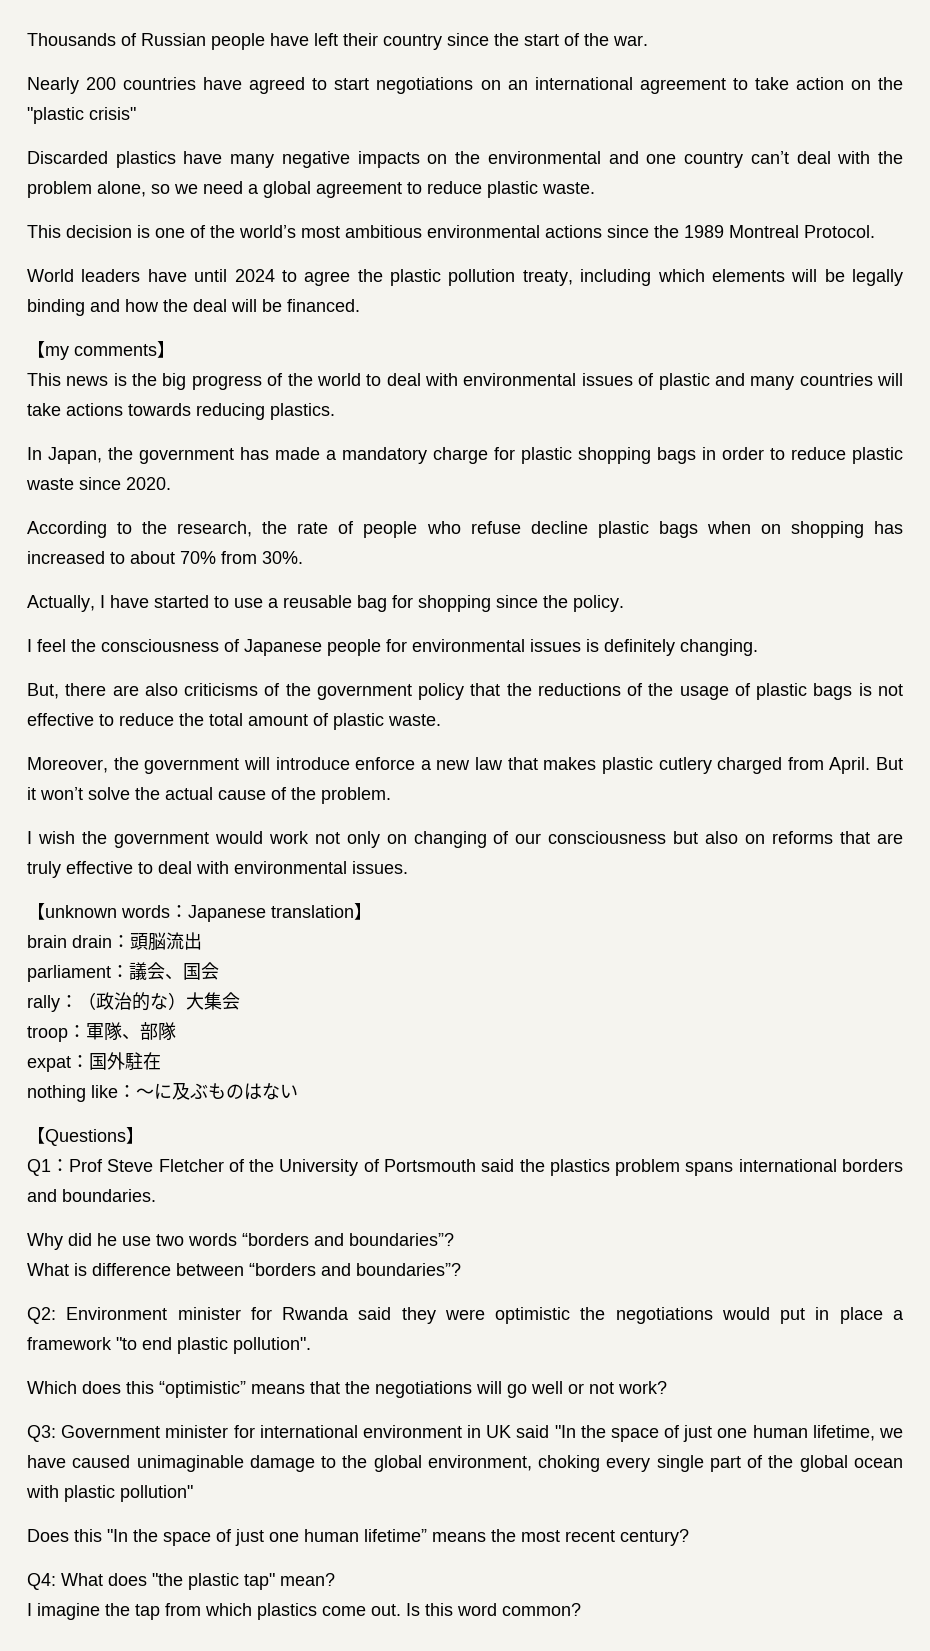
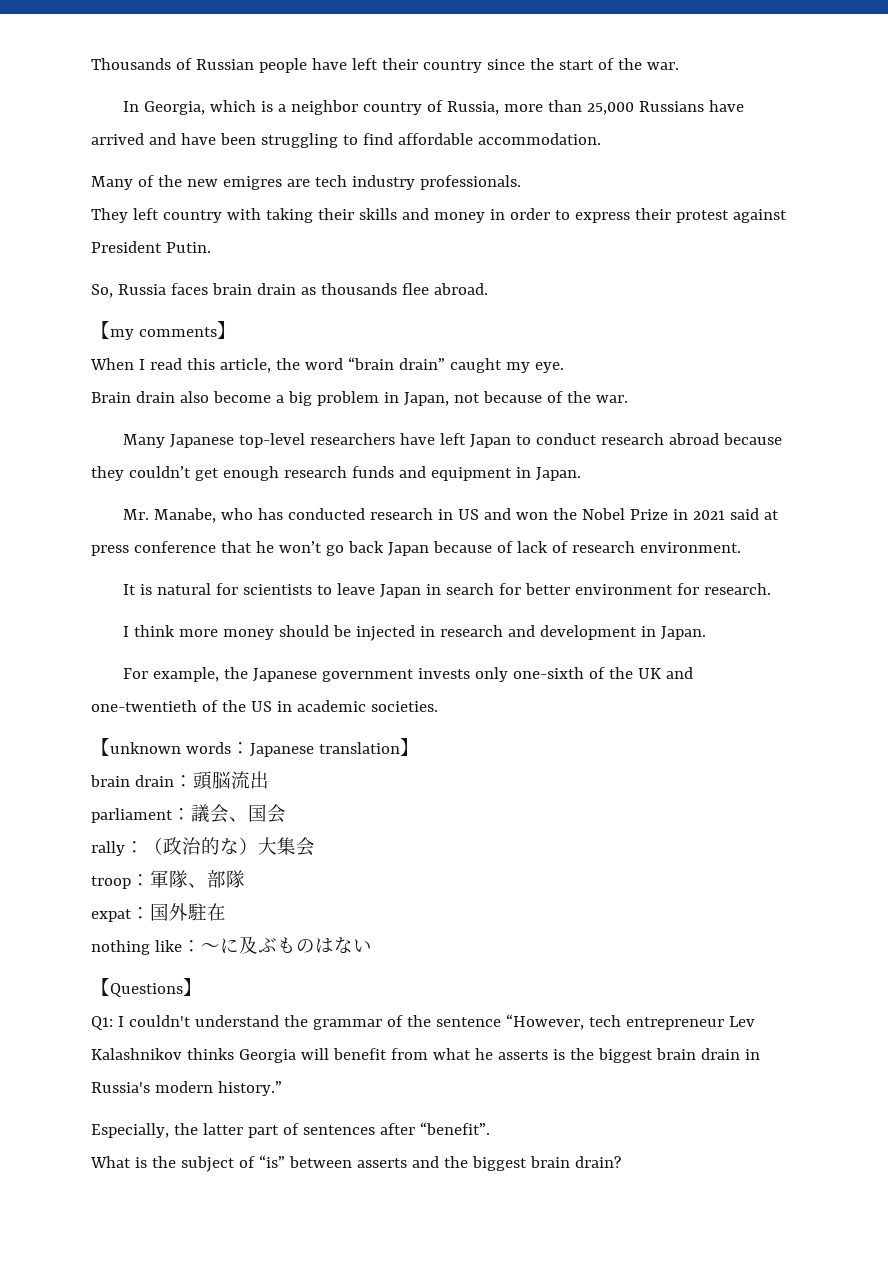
[27,77,903,94] [27,107,136,124] [27,151,904,168] [27,181,595,198] [27,225,875,238] [27,269,903,286] [27,299,360,316] [27,341,175,360] [27,373,903,390] [27,403,335,420] [27,447,903,464] [26,477,171,490] [27,521,903,538] [27,551,303,564] [27,595,624,612] [27,639,758,656] [27,683,904,700] [27,713,441,730] [27,757,903,774] [27,787,391,804] [27,831,904,848] [27,861,408,878] Nearly 200 countries have agreed to start negotiations on an international agreement to take action on the "plastic crisis" // Discarded plastics have many negative impacts on the environmental and one country can’t deal with the problem alone, so we need a global agreement to reduce plastic waste. // This decision is one of the world’s most ambitious environmental actions since the 1989 Montreal Protocol. // World leaders have until 2024 to agree the plastic pollution treaty, including which elements will be legally binding and how the deal will be financed. // 【my comments】 // This news is the big progress of the world to deal with environmental issues of plastic and many countries will take actions towards reducing plastics. // In Japan, the government has made a mandatory charge for plastic shopping bags in order to reduce plastic waste since 2020. // According to the research, the rate of people who refuse decline plastic bags when on shopping has increased to about 70% from 30%. // Actually, I have started to use a reusable bag for shopping since the policy. // I feel the consciousness of Japanese people for environmental issues is definitely changing. // But, there are also criticisms of the government policy that the reductions of the usage of plastic bags is not effective to reduce the total amount of plastic waste. // Moreover, the government will introduce enforce a new law that makes plastic cutlery charged from April. But it won’t solve the actual cause of the problem. // I wish the government would work not only on changing of our consciousness but also on reforms that are truly effective to deal with environmental issues. -> [122,100,744,115] [91,133,601,148] [91,175,521,190] [91,208,787,223] [91,241,211,253] [91,283,488,298] [91,321,236,340] [90,357,564,373] [91,391,628,406] [122,433,782,448] [91,466,581,481] [122,508,779,523] [91,541,741,556] [122,583,771,598] [122,625,706,641] [122,667,693,682] [91,700,438,712] In Georgia, which is a neighbor country of Russia, more than 25,000 Russians have arrived and have been struggling to find affordable accommodation. // Many of the new emigres are tech industry professionals. // They left country with taking their skills and money in order to express their protest against President Putin. // So, Russia faces brain drain as thousands flee abroad. // 【my comments】 // When I read this article, the word “brain drain” caught my eye. // Brain drain also become a big problem in Japan, not because of the war. // Many Japanese top-level researchers have left Japan to conduct research abroad because they couldn’t get enough research funds and equipment in Japan. // Mr. Manabe, who has conducted research in US and won the Nobel Prize in 2021 said at press conference that he won’t go back Japan because of lack of research environment. // It is natural for scientists to leave Japan in search for better environment for research. // I think more money should be injected in research and development in Japan. // For example, the Japanese government invests only one-sixth of the UK and one-twentieth of the US in academic societies.
[27,1159,904,1176] [27,1189,156,1202] [27,1233,454,1250] [27,1263,461,1276] [27,1307,904,1324] [27,1337,311,1354] [27,1381,667,1398] [27,1425,903,1442] [27,1455,903,1472] [26,1485,193,1502] [27,1529,689,1546] [27,1573,335,1590] [27,1603,581,1620] Q1：Prof Steve Fletcher of the University of Portsmouth said the plastics problem spans international borders and boundaries. // Why did he use two words “borders and boundaries”? // What is difference between “borders and boundaries”? // Q2: Environment minister for Rwanda said they were optimistic the negotiations would put in place a framework "to end plastic pollution". // Which does this “optimistic” means that the negotiations will go well or not work? // Q3: Government minister for international environment in UK said "In the space of just one human lifetime, we have caused unimaginable damage to the global environment, choking every single part of the global ocean with plastic pollution" // Does this "In the space of just one human lifetime” means the most recent century? // Q4: What does "the plastic tap" mean? // I imagine the tap from which plastics come out. Is this word common? -> [91,1014,755,1030] [91,1048,760,1063] [91,1081,282,1096] [91,1122,490,1138] [90,1155,621,1172] Q1: I couldn't understand the grammar of the sentence “However, tech entrepreneur Lev Kalashnikov thinks Georgia will benefit from what he asserts is the biggest brain drain in Russia's modern history.” // Especially, the latter part of sentences after “benefit”. // What is the subject of “is” between asserts and the biggest brain drain?

